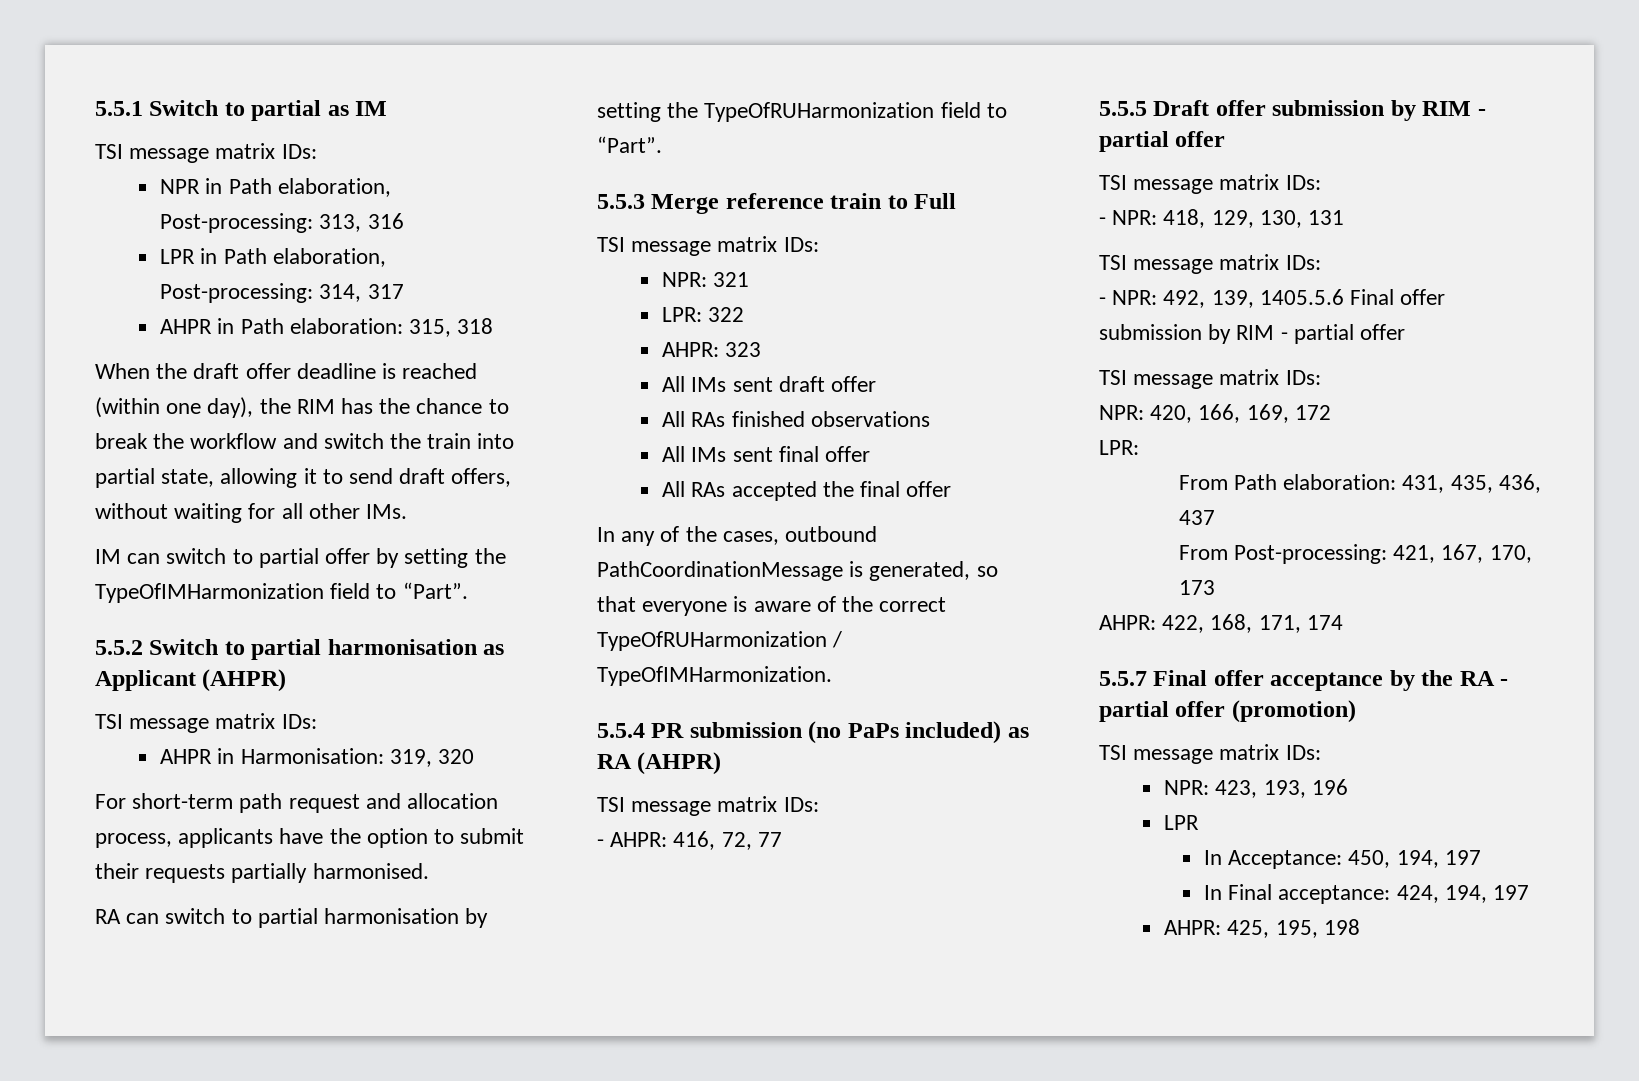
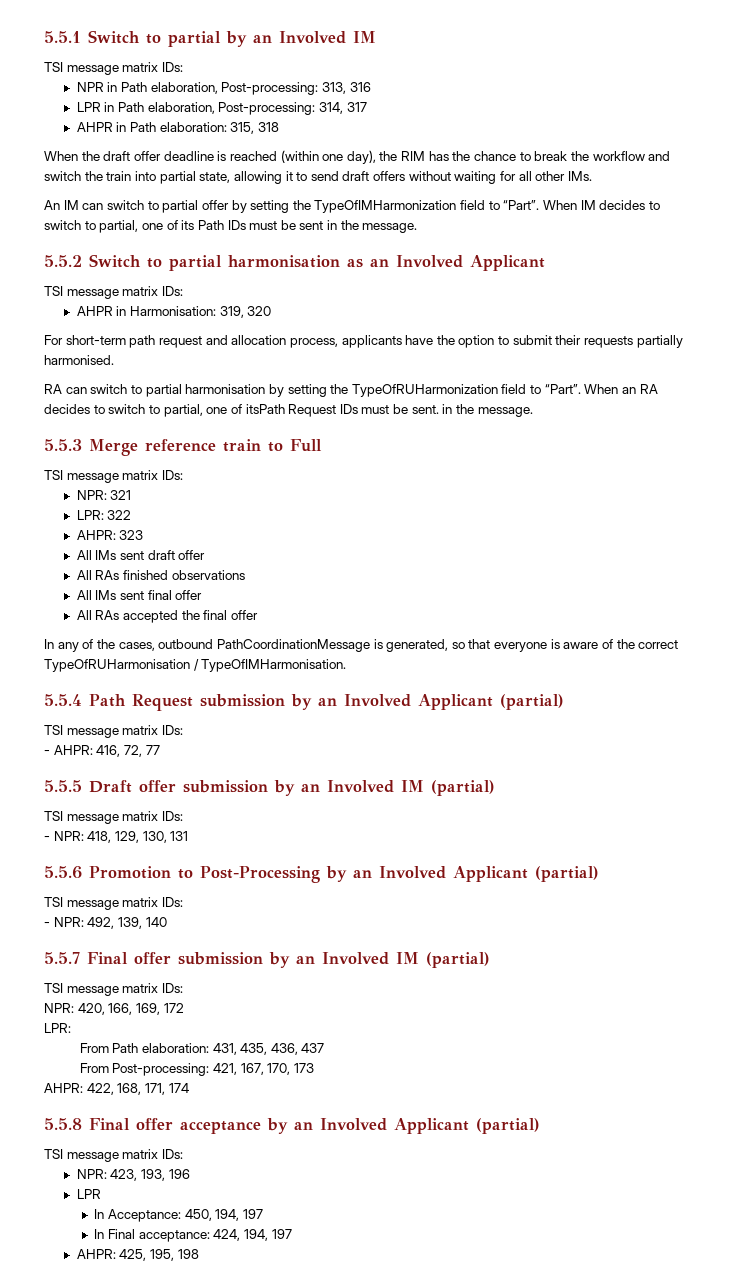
[327,105,349,116] as -> [226,31,346,47] by an Involved
[451,468,512,487] offers, -> [373,171,406,181] offers
(408, 511) none -> [44,200,60,210] An
(468, 590) none -> [543,200,660,210] [44,220,418,233] When IM decides to switch to partial, one of its Path IDs must be sent in the message.
[95,669,287,692] Applicant (AHPR) -> [370,255,545,271] an Involved Applicant
(662, 144) none -> [584,384,658,394] [44,404,533,417] When an RA decides to switch to partial, one of itsPath Request IDs must be sent. in the message.
[597,631,843,651] [597,666,832,686] [597,721,1029,744] [597,752,722,775] TypeOfRUHarmonization / TypeOfIMHarmonization. // 5.5.4 PR submission (no PaPs included) as RA (AHPR) -> [44,659,347,672] [44,694,564,711] TypeOfRUHarmonisation / TypeOfIMHarmonisation. // 5.5.4 Path Request submission by an Involved Applicant (partial)
[1422,101,1486,116] [1099,131,1226,152] RIM - partial offer -> [301,780,495,796] an Involved IM (partial)
(1345, 217) none -> [44,866,599,883] // 5.5.6 Promotion to Post-Processing by an Involved Applicant (partial)
[1259,289,1344,305] 1405.5.6 -> [145,917,167,927] [44,952,80,964] 140 // 5.5.7
[1236,324,1406,344] RIM - partial offer -> [296,952,490,968] an Involved IM (partial)
[1099,671,1147,686] 5.5.7 -> [44,1118,82,1130] 5.5.8
[1421,670,1509,686] [1099,700,1356,723] the RA - partial offer (promotion) -> [294,1118,540,1134] an Involved Applicant (partial)

